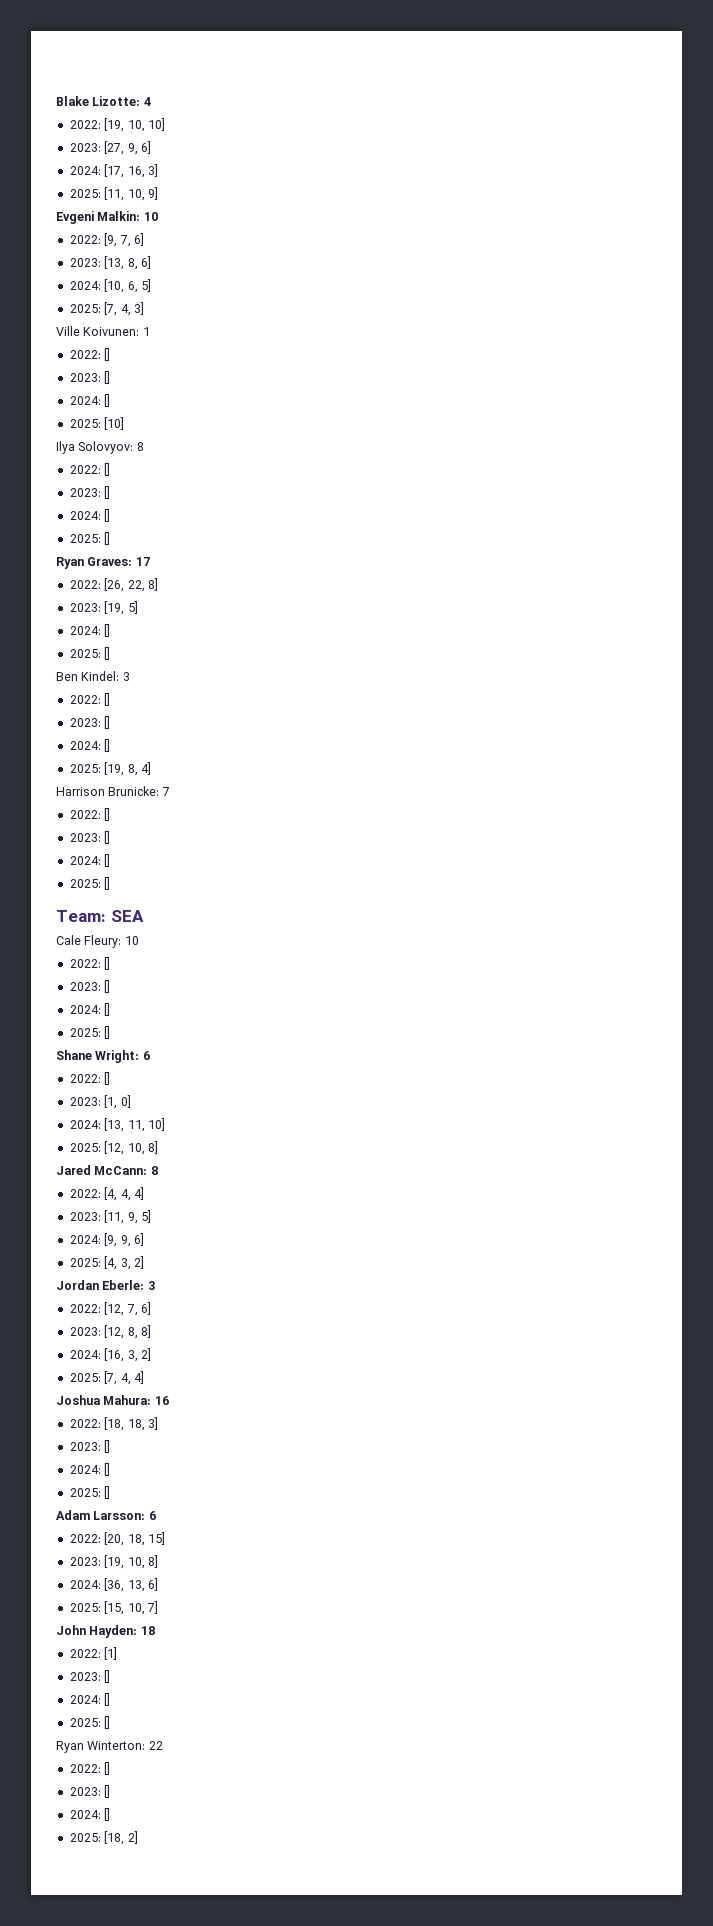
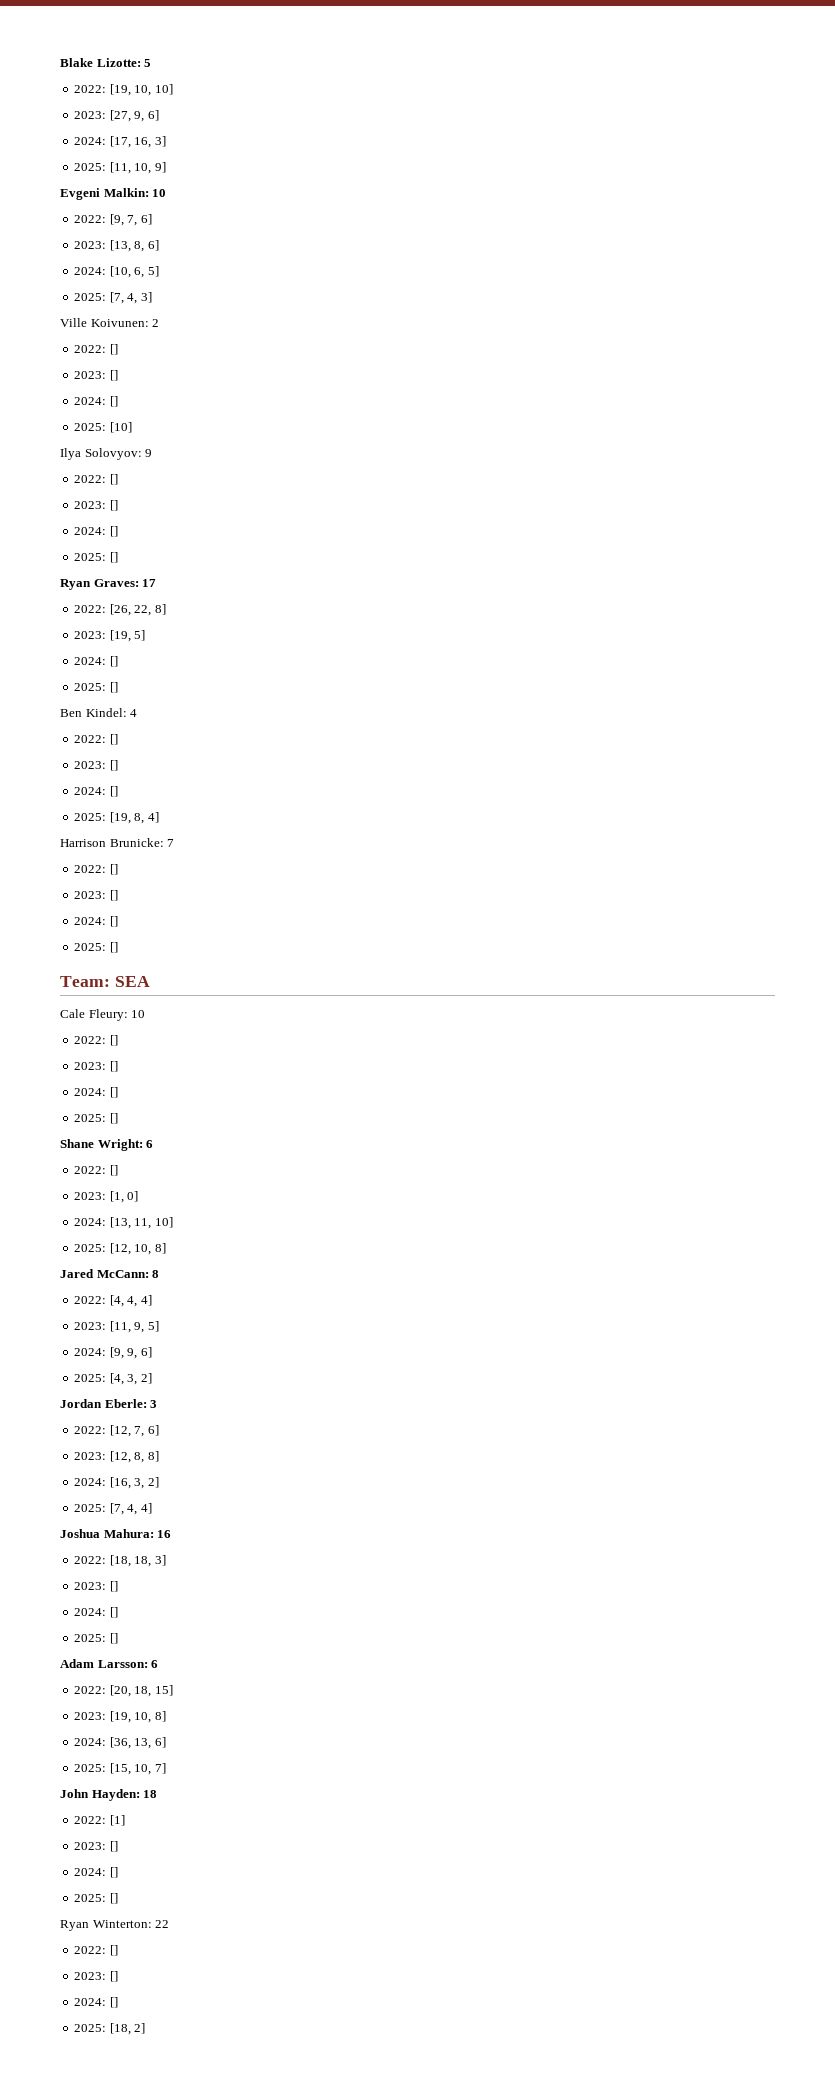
[143,97,151,106] 4 -> [144,59,152,67] 5
[142,327,150,336] 1 -> [152,319,160,327] 2
[136,442,144,451] 8 -> [145,449,153,457] 9
[122,672,130,681] 3 -> [130,709,138,717] 4

